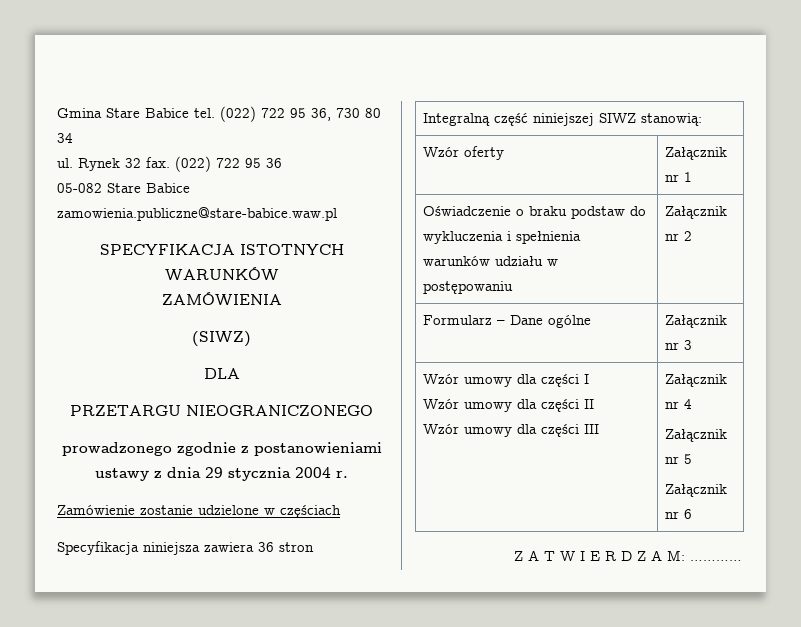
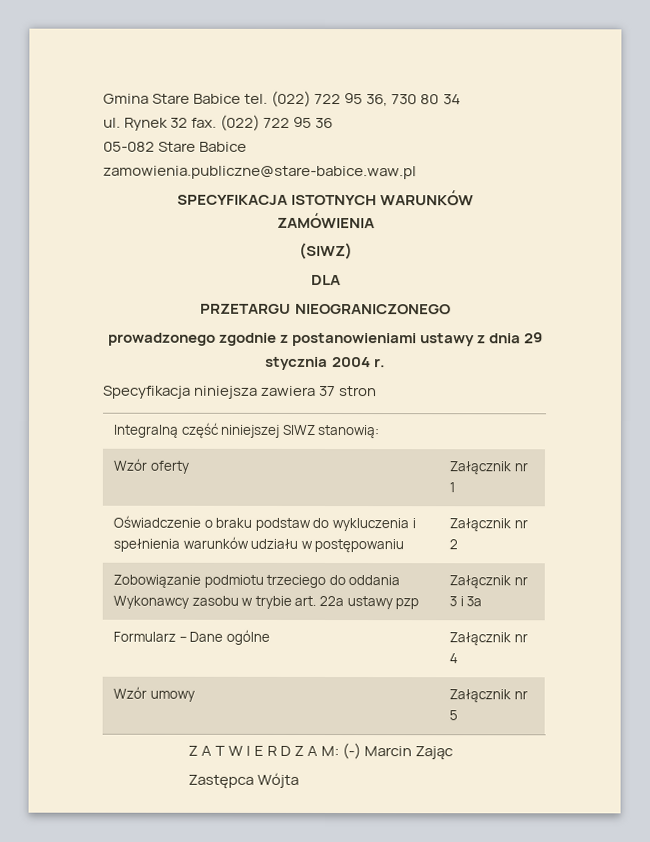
[57,505,341,518] // Zamówienie zostanie udzielone w częściach -> (386, 363) none
[258,542,274,552] 36 -> [319,385,337,397] 37
(693, 236) none -> [112,574,401,589] [112,595,420,610] [448,575,528,589] [448,596,483,607] // Zobowiązanie podmiotu trzeciego do oddania Wykonawcy zasobu w trybie art. 22a ustawy pzp | Załącznik nr 3 i 3a
[684,340,693,350] [423,374,590,387] [423,399,595,412] [423,424,600,437] [665,374,728,387] [665,399,693,409] [665,429,728,442] [665,454,693,464] [665,484,728,497] [665,509,693,519] 3 // Wzór umowy dla części I // Wzór umowy dla części II // Wzór umowy dla części III | Załącznik nr 4 // Załącznik nr 5 // Załącznik nr 6 -> [448,653,458,664] [112,686,195,702] [448,689,528,703] [448,710,458,721] 4 // Wzór umowy | Załącznik nr 5
[689,560,742,561] ………… -> [342,743,454,760] [187,772,299,789] (-) Marcin Zając // Zastępca Wójta

